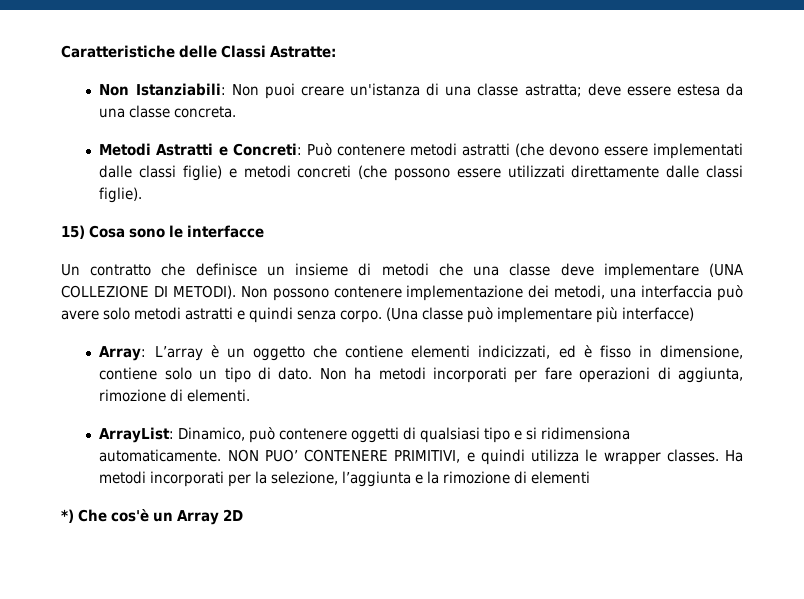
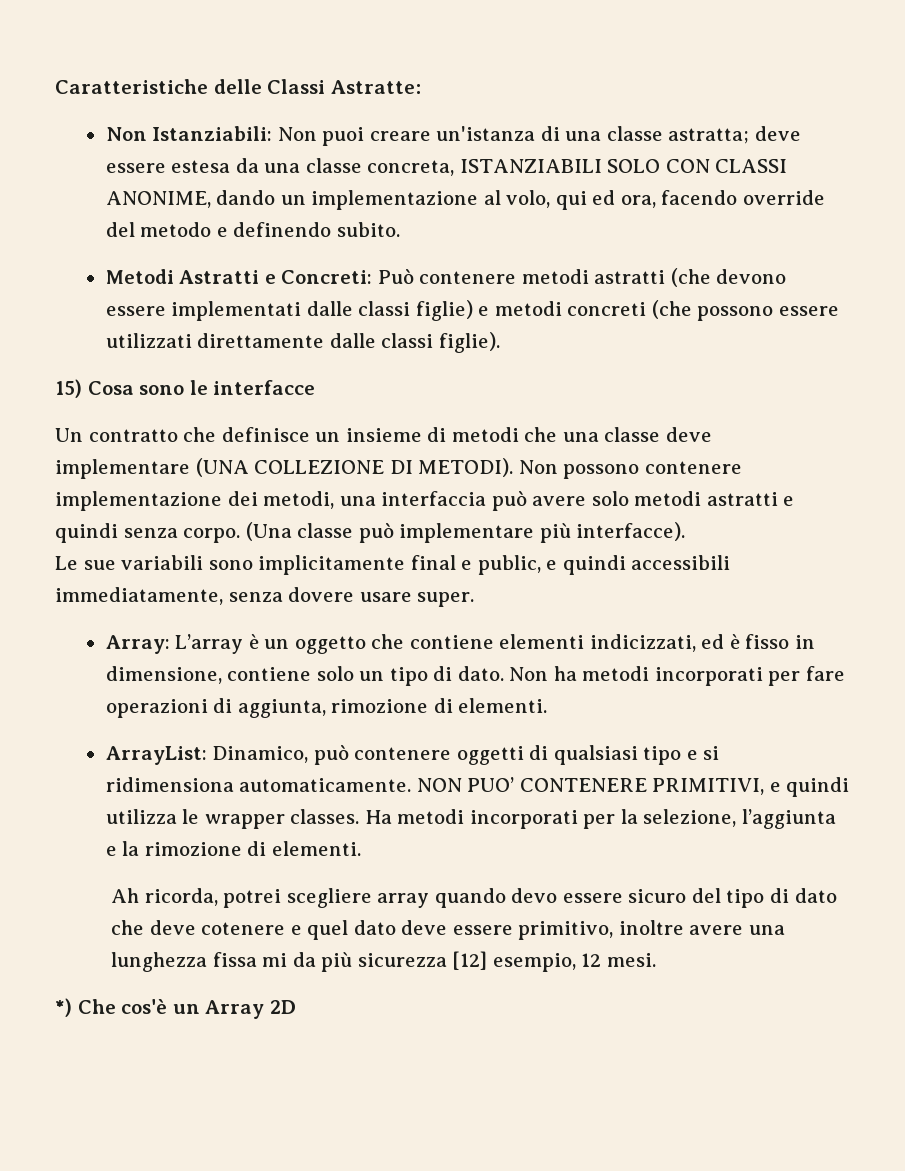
[174,106,237,118] concreta. -> [367,159,788,176] [105,190,825,210] [105,222,400,237] concreta, ISTANZIABILI SOLO CON CLASSI ANONIME, dando un implementazione al volo, qui ed ora, facendo override del metodo e definendo subito.
[622,307,694,321] interfacce) -> [576,522,686,541] [55,555,731,575] [55,587,475,607] interfacce). // Le sue variabili sono implicitamente final e public, e quindi accessibili immediatamente, senza dovere usare super.
[531,471,591,484] elementi -> [271,841,361,856] [111,888,837,908] [111,920,785,940] [111,951,656,972] elementi. // Ah ricorda, potrei scegliere array quando devo essere sicuro del tipo di dato che deve cotenere e quel dato deve essere primitivo, inoltre avere una lunghezza fissa mi da più sicurezza [12] esempio, 12 mesi.

